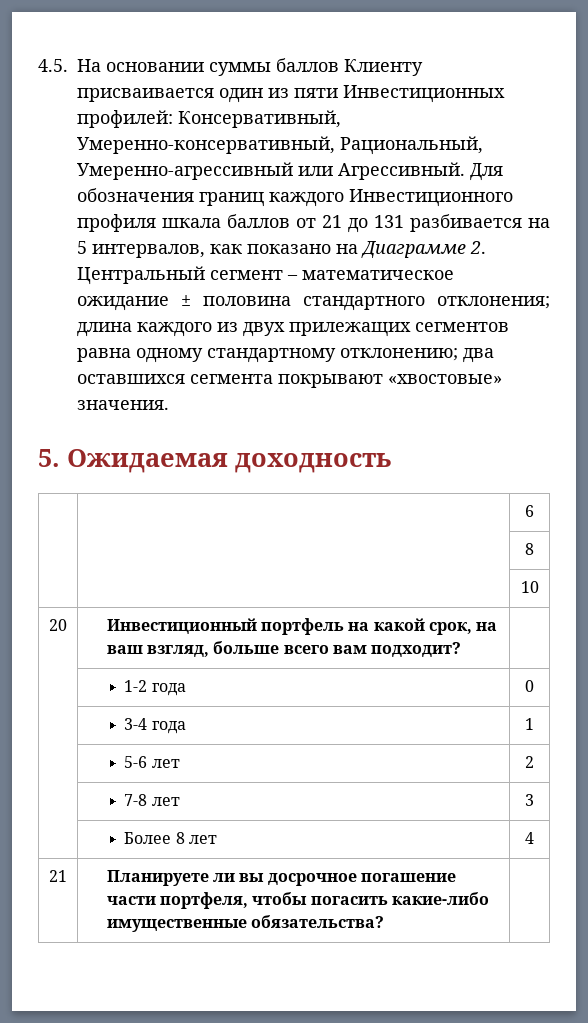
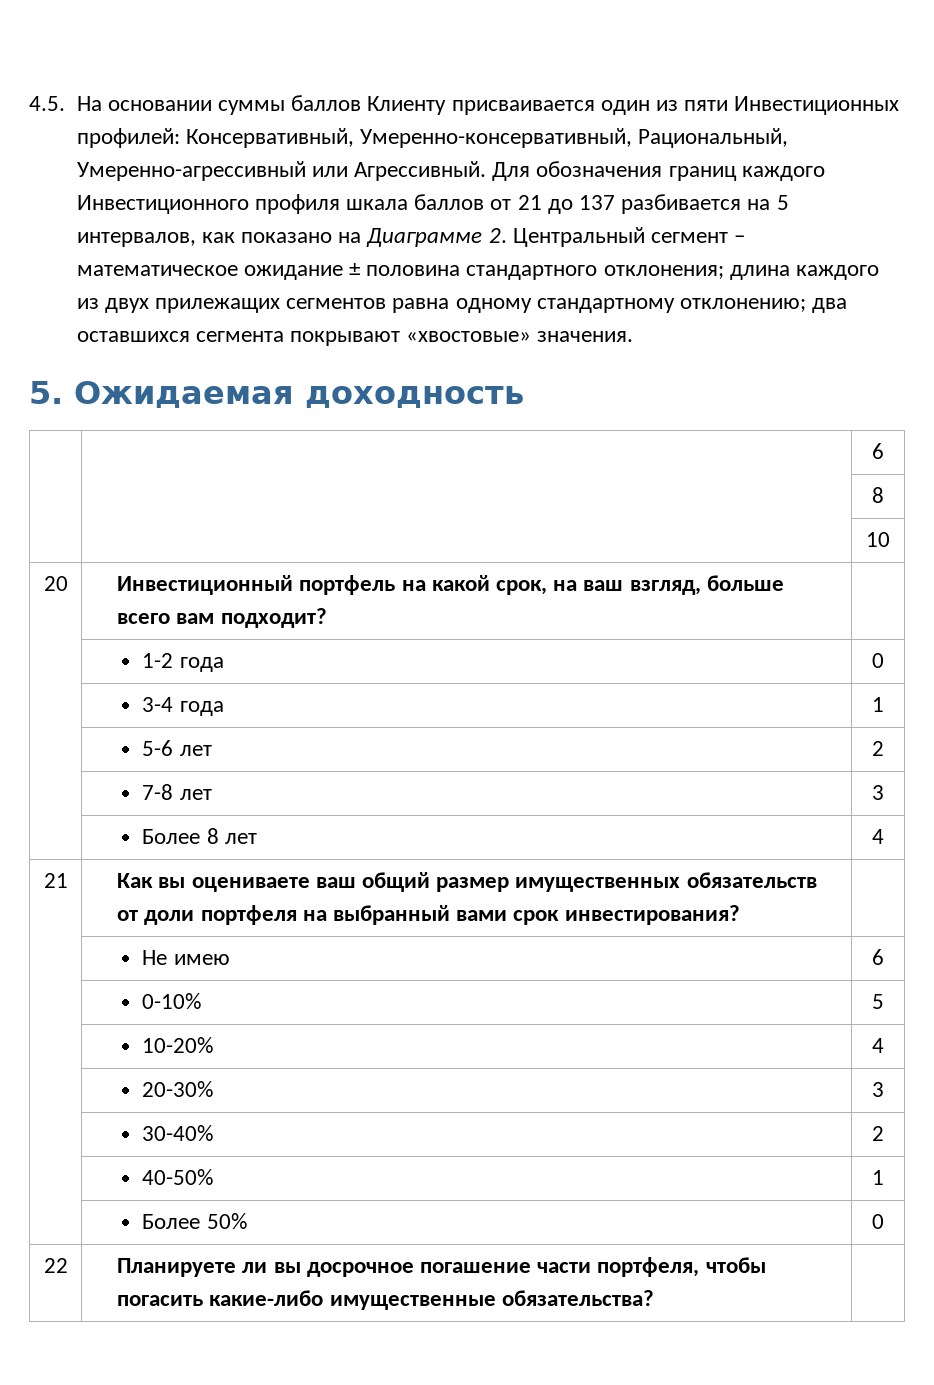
[374,215,404,228] 131 -> [578,195,615,210] 137
(67, 876) none -> [117,872,817,892] [117,905,740,925] [142,950,230,965] [872,949,884,965] [142,993,202,1009] [872,994,884,1009] [142,1037,214,1053] [872,1038,884,1053] [142,1081,214,1097] [872,1082,884,1097] [142,1125,214,1141] [872,1126,884,1141] [142,1169,214,1185] [872,1170,884,1185] [142,1213,247,1229] [872,1214,884,1229] [43,1258,68,1273] | Как вы оцениваете ваш общий размер имущественных обязательств от доли портфеля на выбранный вами срок инвестирования? | // | Не имею | 6 // | 0-10% | 5 // | 10-20% | 4 // | 20-30% | 3 // | 30-40% | 2 // | 40-50% | 1 // | Более 50% | 0 // 22

